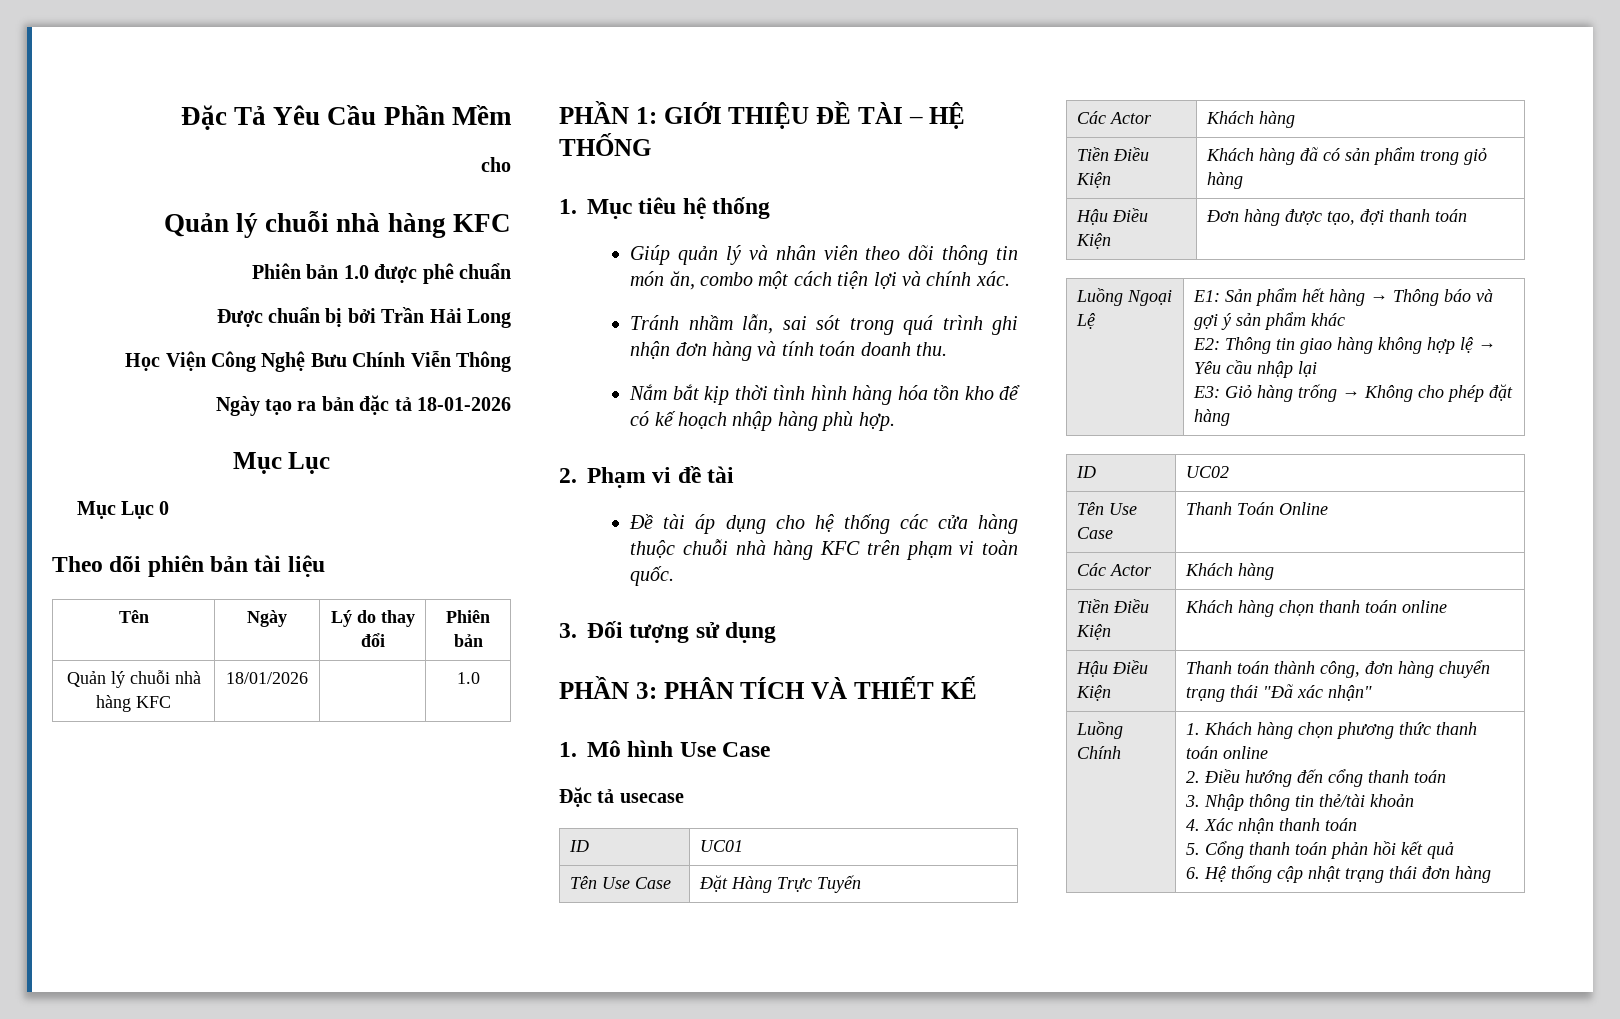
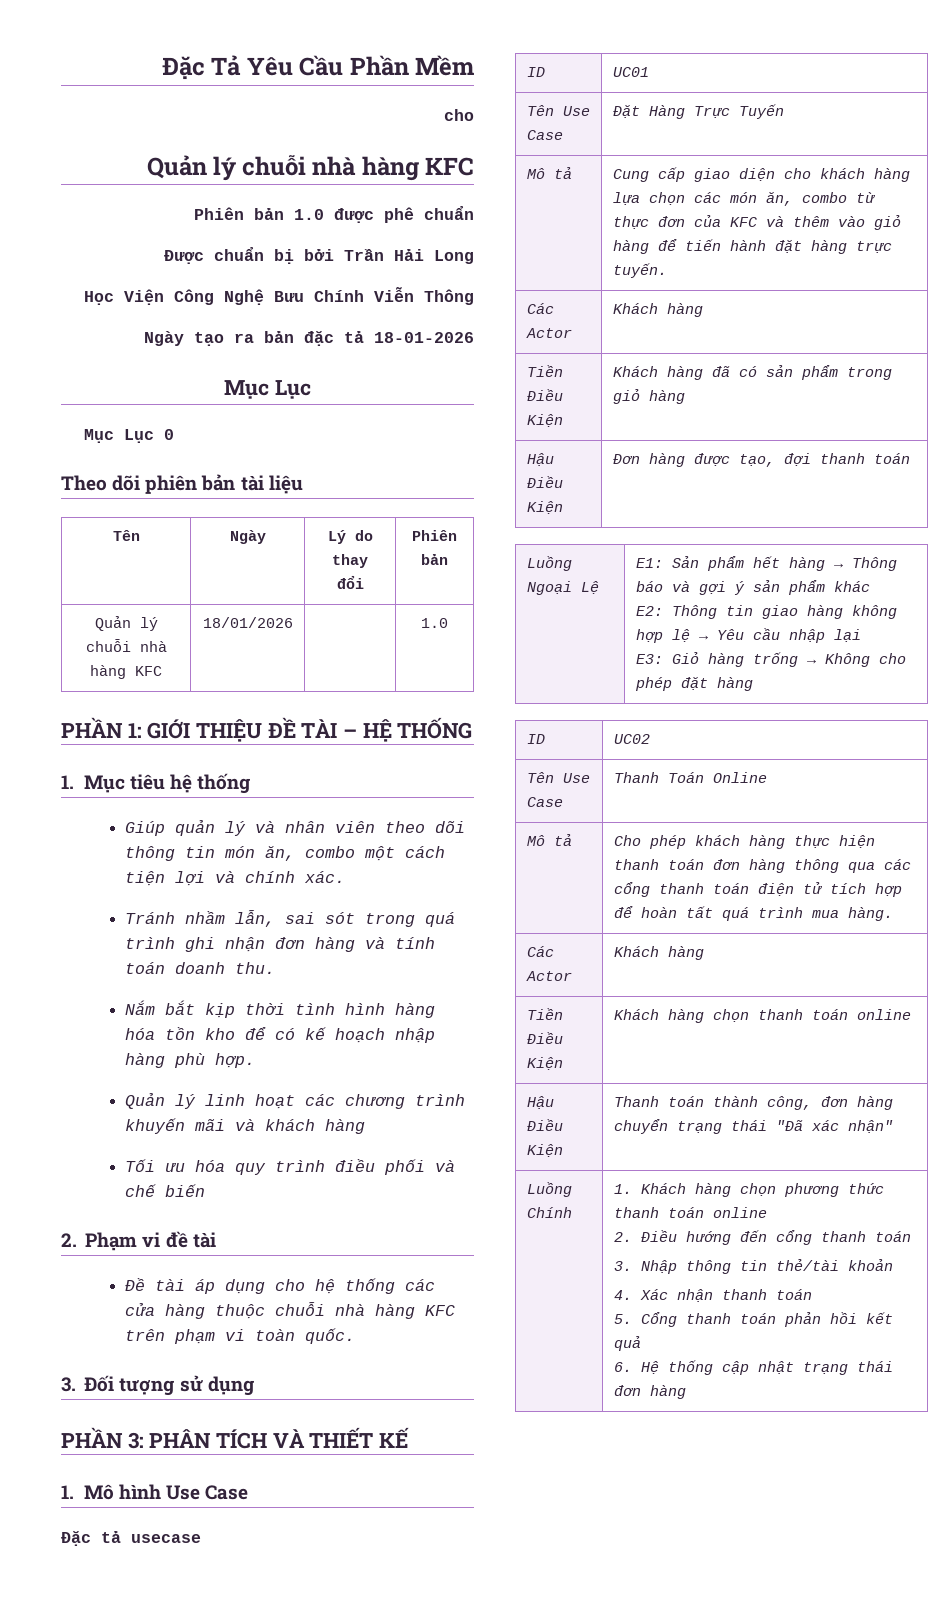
(895, 421) none -> [125,1093,466,1109] [125,1118,366,1134] [125,1159,456,1175] [125,1184,206,1197] // Quản lý linh hoạt các chương trình khuyến mãi và khách hàng // Tối ưu hóa quy trình điều phối và chế biến
(862, 884) none -> [526,167,572,179] [612,167,910,182] [612,191,876,206] [612,215,901,230] [612,239,892,254] [612,263,667,278] // Mô tả | Cung cấp giao diện cho khách hàng lựa chọn các món ăn, combo từ thực đơn của KFC và thêm vào giỏ hàng để tiến hành đặt hàng trực tuyến.
(1329, 508) none -> [526,834,572,846] [613,835,875,849] [613,859,911,873] [613,882,902,897] [613,906,893,921] // Mô tả | Cho phép khách hàng thực hiện thanh toán đơn hàng thông qua các cổng thanh toán điện tử tích hợp để hoàn tất quá trình mua hàng.

